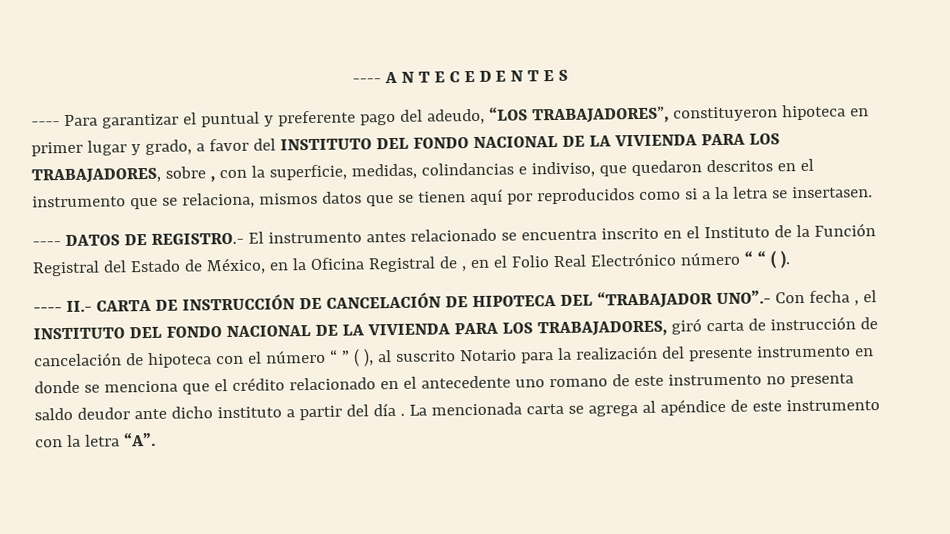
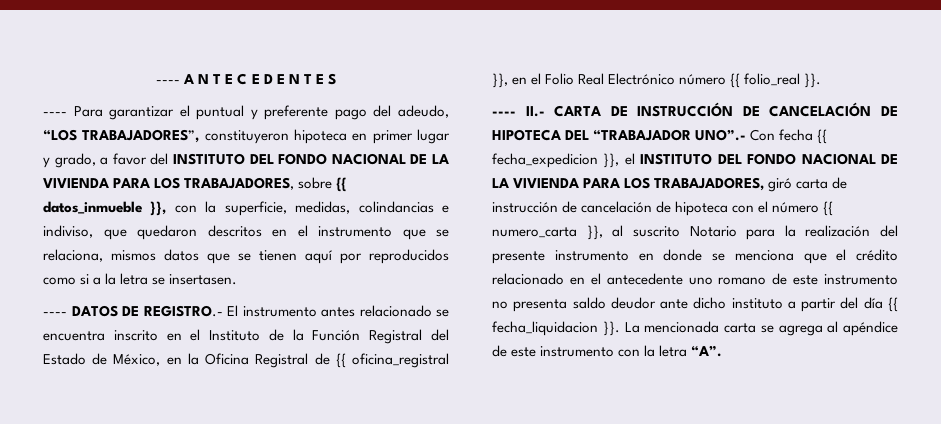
[209,176,215,183] , -> [336,177,347,192] [43,201,167,216] {{ datos_inmueble }},
[460,266,467,272] , -> [335,353,450,368] [492,73,508,88] {{ oficina_registral }},
[743,250,791,269] “ “ ( ). -> [730,73,822,88] {{ folio_real }}.
[853,300,859,306] , -> [817,129,828,144] [492,153,620,168] {{ fecha_expedicion }},
[329,348,374,367] “ ” ( ), -> [823,201,834,216] [492,225,603,240] {{ numero_carta }},
[399,413,405,416] . -> [888,297,898,312] [492,321,620,336] {{ fecha_liquidacion }}.

